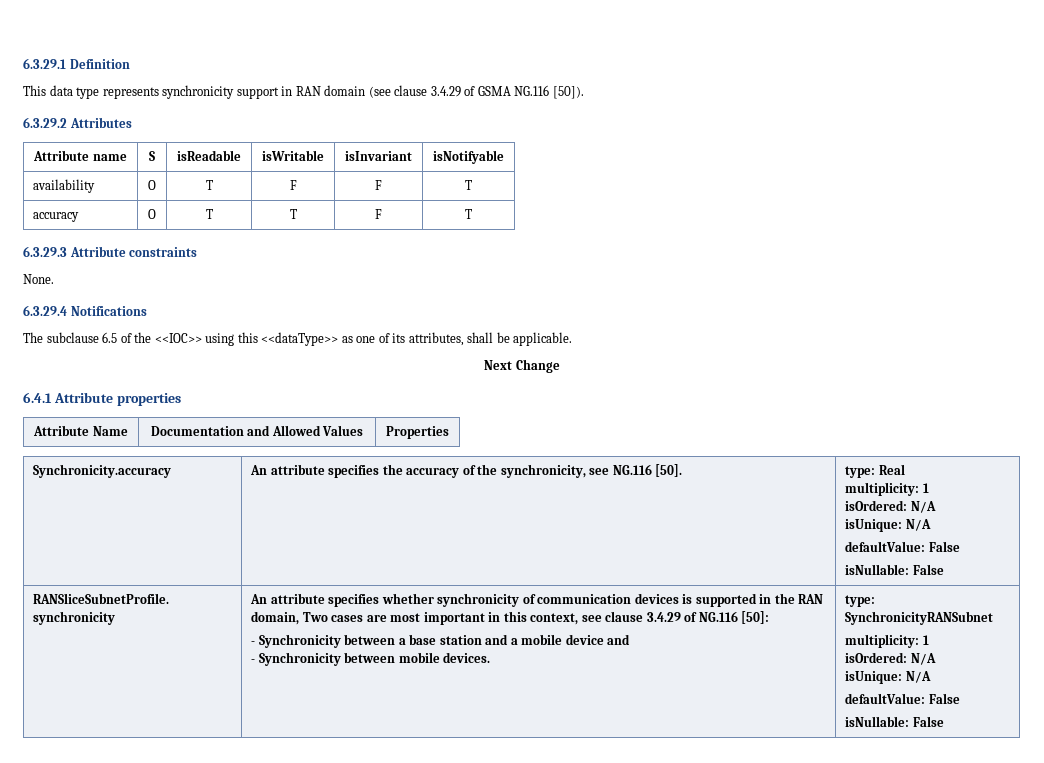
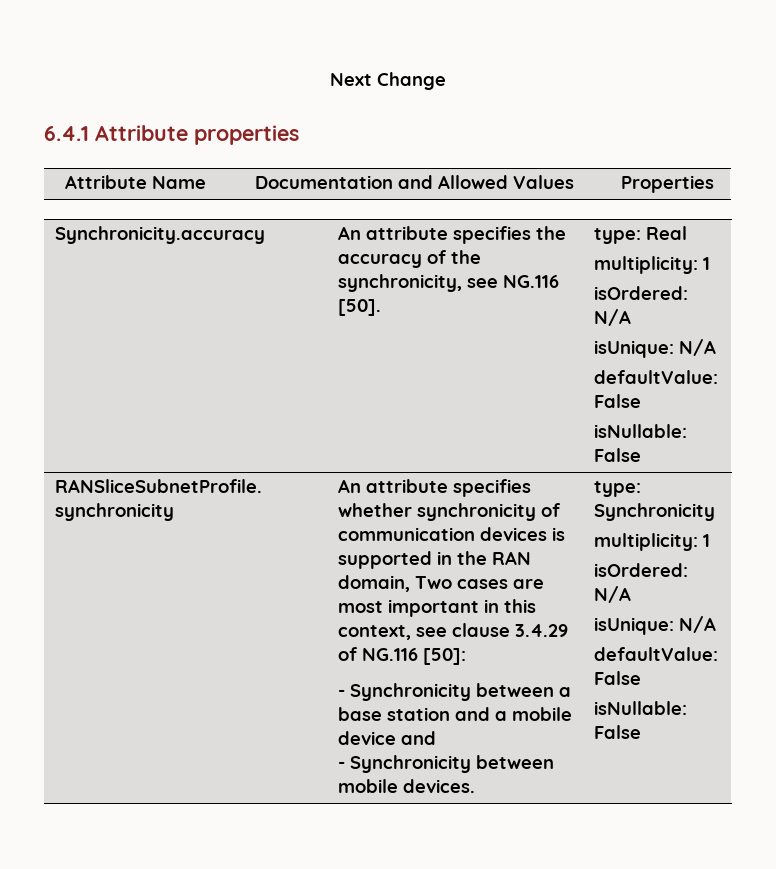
[23,58,130,69] [23,85,584,99] [23,117,132,128] [33,150,127,161] [149,151,155,161] [177,150,241,161] [262,150,324,161] [345,151,412,161] [433,150,504,164] [33,179,96,193] [148,180,156,190] [205,180,213,190] [289,180,297,190] [375,180,382,190] [465,180,472,190] [33,212,80,222] [148,209,156,219] [205,209,213,219] [289,209,297,219] [375,209,382,219] [465,209,472,219] [23,246,198,257] [23,274,54,284] [23,305,147,316] [23,332,573,346] 6.3.29.1 Definition // This data type represents synchronicity support in RAN domain (see clause 3.4.29 of GSMA NG.116 [50]). // 6.3.29.2 Attributes // Attribute name | S | isReadable | isWritable | isInvariant | isNotifyable // availability | O | T | F | F | T // accuracy | O | T | T | F | T // 6.3.29.3 Attribute constraints // None. // 6.3.29.4 Notifications // The subclause 6.5 of the <<IOC>> using this <<dataType>> as one of its attributes, shall be applicable. // -> (330, 79) none
[845,611,994,625] SynchronicityRANSubnet -> [594,503,716,521] Synchronicity

